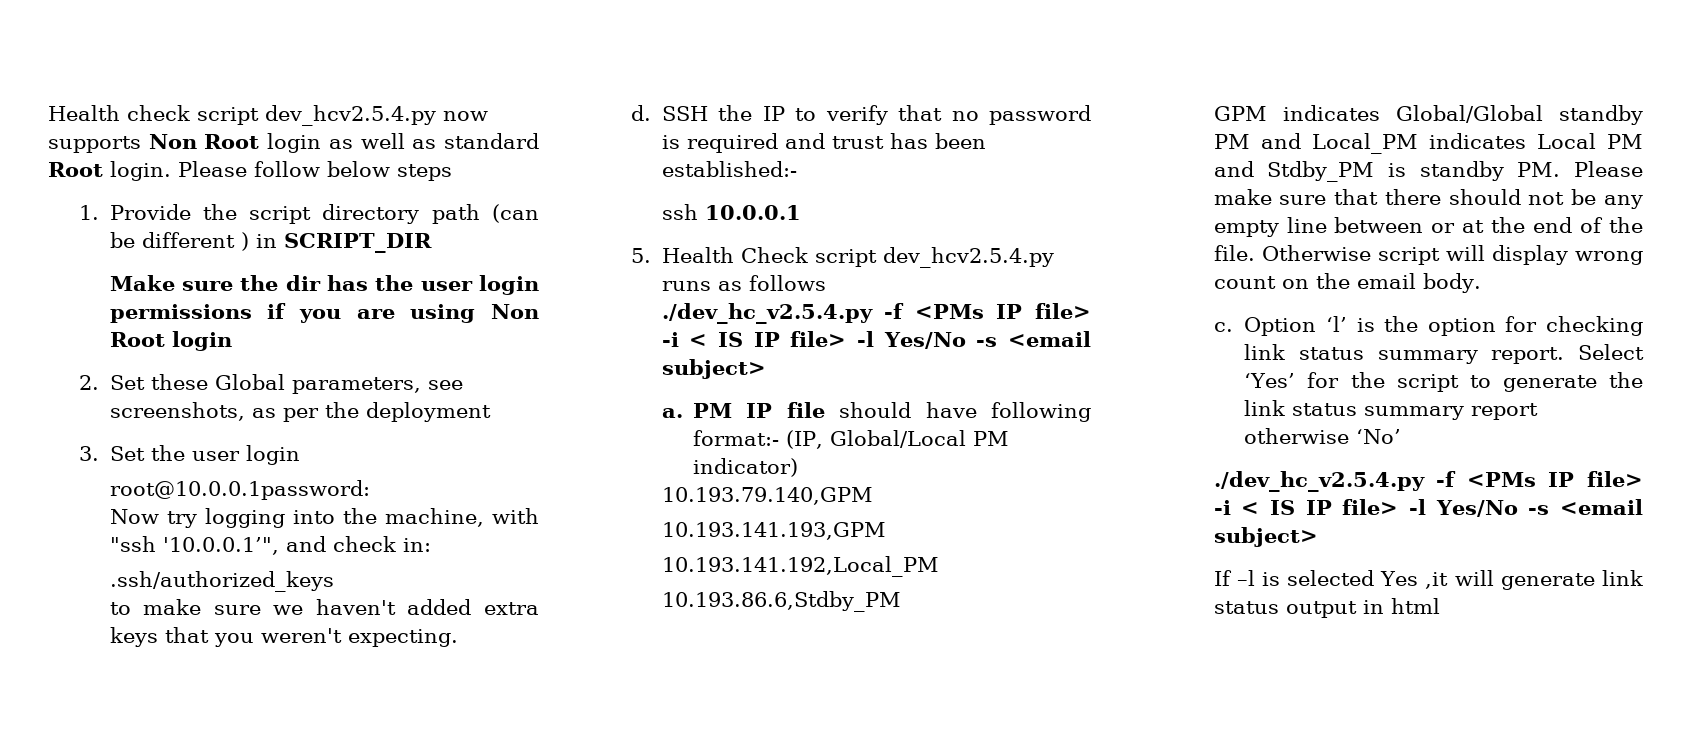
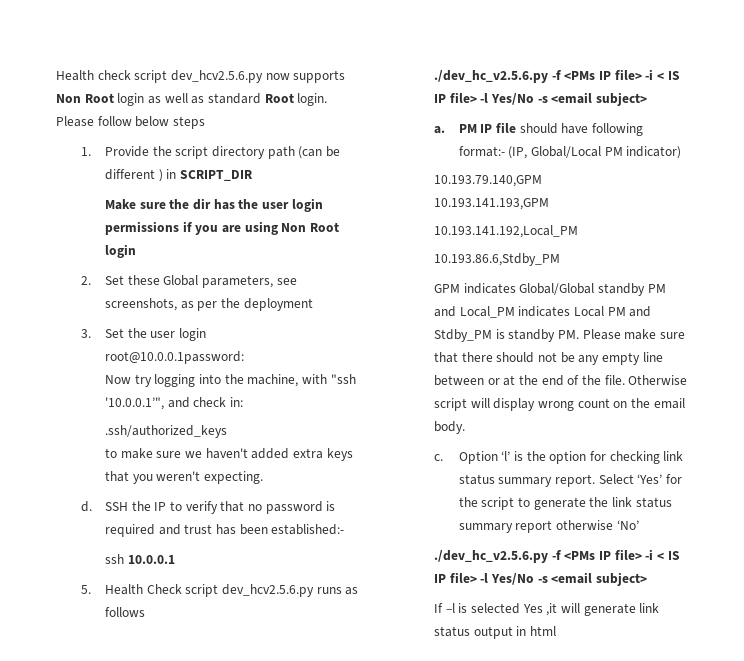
[265,105,436,126] dev_hcv2.5.4.py -> [170,70,263,83] dev_hcv2.5.6.py
[882,247,1054,268] dev_hcv2.5.4.py -> [222,584,315,597] dev_hcv2.5.6.py
[661,303,873,324] ./dev_hc_v2.5.4.py -> [434,70,549,83] ./dev_hc_v2.5.6.py
[1213,471,1425,492] ./dev_hc_v2.5.4.py -> [434,550,549,563] ./dev_hc_v2.5.6.py

